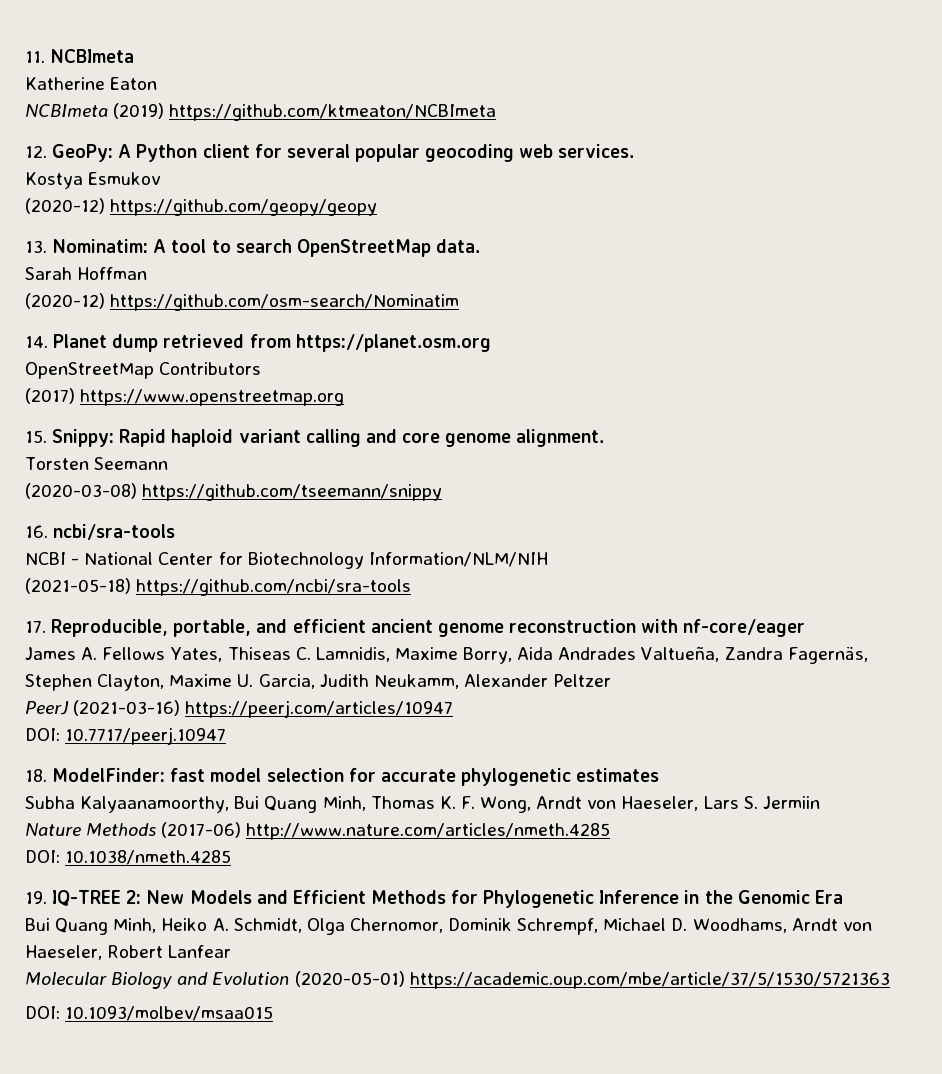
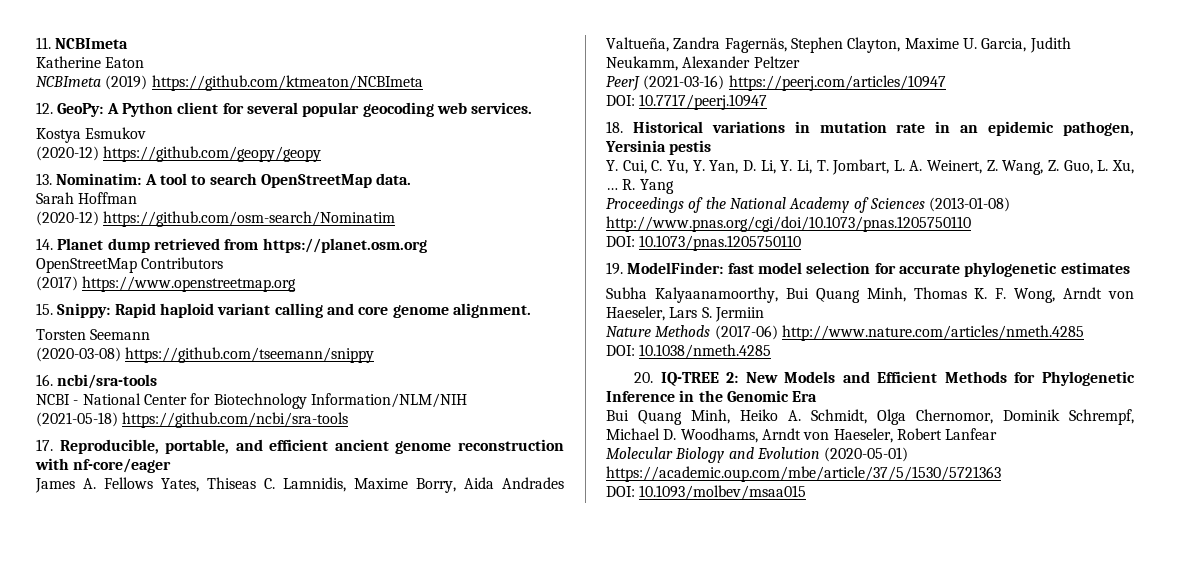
(47, 775) none -> [632,121,1134,136] [605,140,712,155] [606,159,1134,175] [606,179,674,194] [606,197,1011,213] [606,216,971,232] [606,235,802,251] [606,262,623,275] Historical variations in mutation rate in an epidemic pathogen, Yersinia pestis // Y. Cui, C. Yu, Y. Yan, D. Li, Y. Li, T. Jombart, L. A. Weinert, Z. Wang, Z. Guo, L. Xu, … R. Yang // Proceedings of the National Academy of Sciences (2013-01-08) http://www.pnas.org/cgi/doi/10.1073/pnas.1205750110 // DOI: 10.1073/pnas.1205750110 // 19.
[25,891,47,904] 19. -> [633,372,653,383] 20.

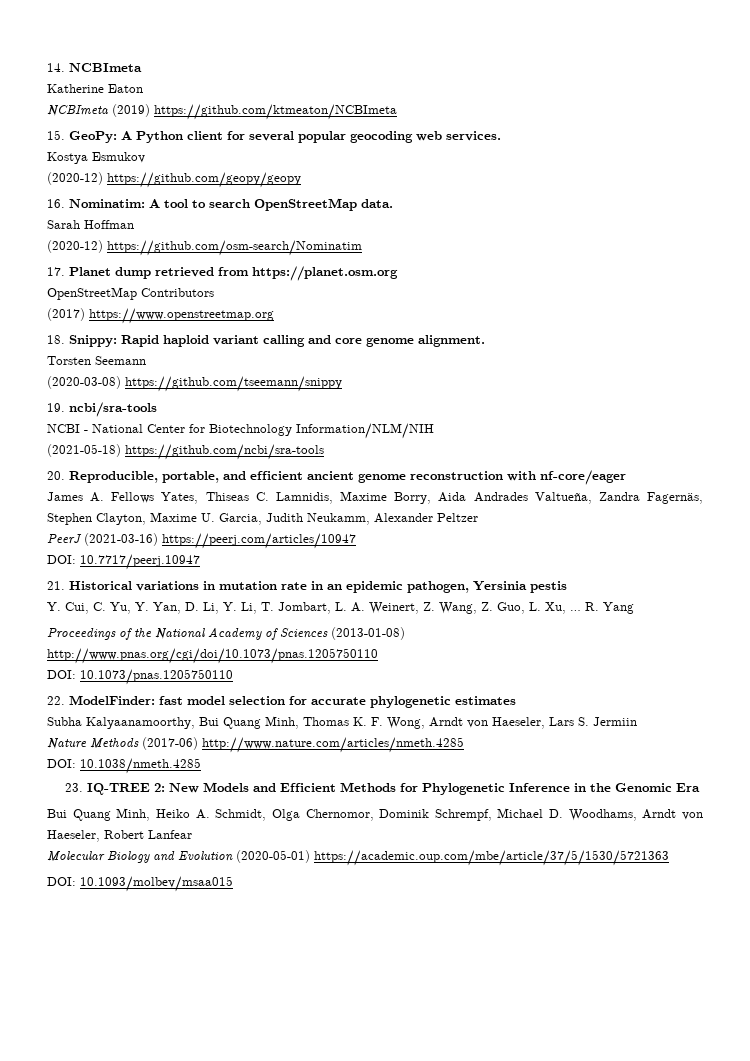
[36,37,51,49] 11. -> [47,63,65,72] 14.
[36,102,53,114] 12. -> [47,130,65,140] 15.
[36,173,52,185] 13. -> [47,199,65,208] 16.
[36,238,53,250] 14. -> [47,267,65,276] 17.
[36,303,53,315] 15. -> [47,335,65,344] 18.
[36,374,53,386] 16. -> [47,403,65,412] 19.
[36,439,53,451] 17. -> [47,471,65,480] 20.
[606,121,623,133] 18. -> [47,581,65,590] 21.
[606,262,623,275] 19. -> [47,696,65,705] 22.
[633,372,653,383] 20. -> [64,783,83,792] 23.

